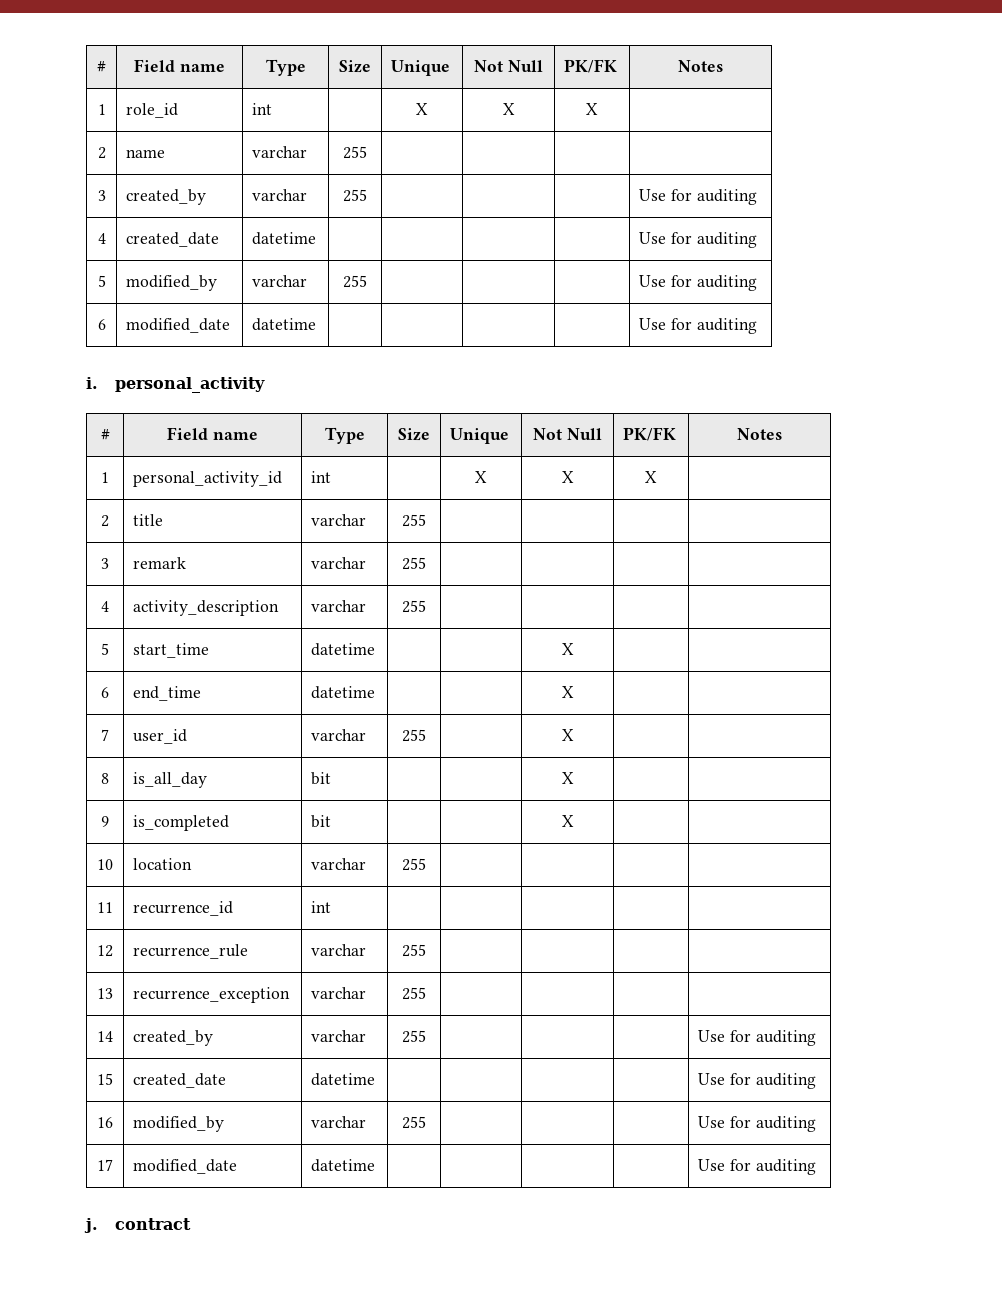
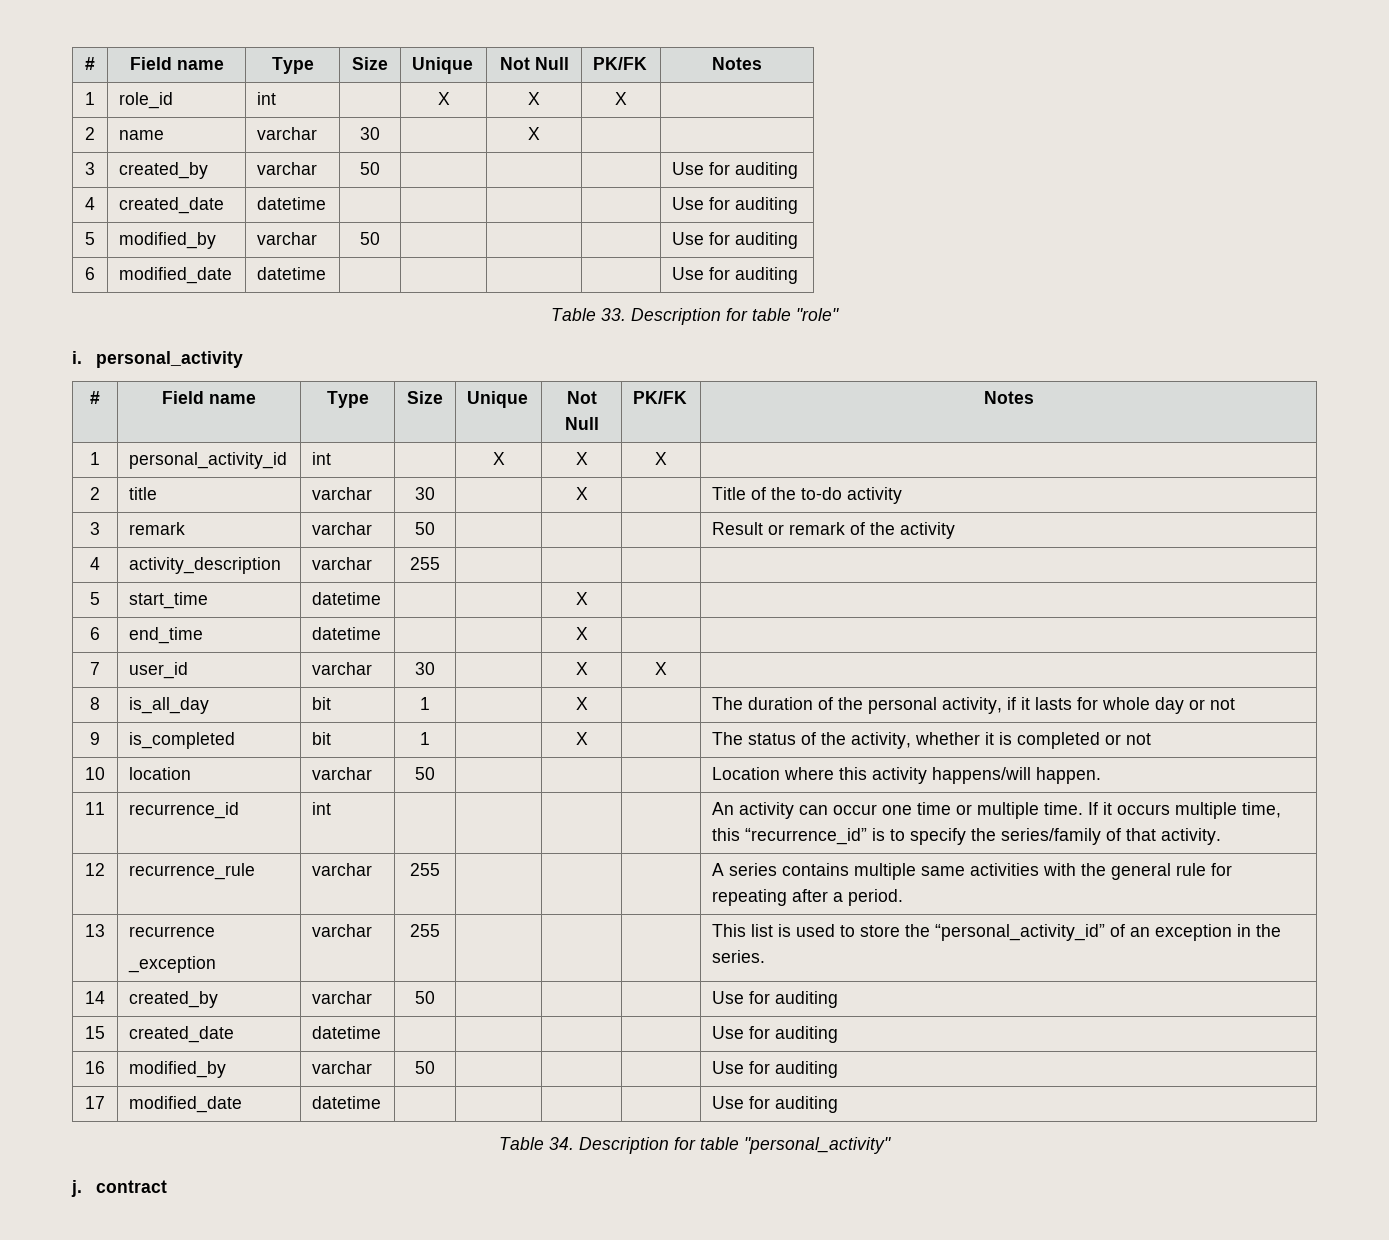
[343,146,367,159] 255 | | -> [360,127,380,140] [528,127,540,140] 30 | | X
[343,189,367,202] 255 -> [360,162,380,175] 50
[343,275,367,288] 255 -> [360,232,380,245] 50
(757, 326) none -> [551,308,839,325] // Table 33. Description for table "role"
[402,514,426,527] [101,558,109,569] [133,557,187,569] [311,557,367,569] [402,557,426,570] 255 | | | | // 3 | remark | varchar | 255 | | | | -> [415,487,435,500] [575,487,588,500] [712,487,903,504] [90,522,100,535] [129,522,186,535] [312,522,373,535] [415,522,435,535] [712,522,956,539] 30 | | X | | Title of the to-do activity // 3 | remark | varchar | 50 | | | | Result or remark of the activity
[402,729,426,742] [561,729,574,741] 255 | | X | -> [415,662,435,675] [575,662,588,675] [655,662,667,675] 30 | | X | X
[561,772,574,784] | | X | | -> [420,697,430,710] [575,697,588,710] [712,697,1236,714] 1 | | X | | The duration of the personal activity, if it lasts for whole day or not
[561,815,574,827] [97,859,113,870] [133,858,193,870] [311,858,367,870] [402,858,426,871] [97,902,113,913] [133,901,234,916] [311,901,332,913] [97,945,113,957] [133,944,249,959] [311,944,367,956] [402,944,426,957] | | X | | // 10 | location | varchar | 255 | | | | // 11 | recurrence_id | int | | | | | // 12 | recurrence_rule | varchar | 255 | | | | -> [420,732,430,745] [575,732,588,745] [712,732,1152,749] [85,767,105,780] [129,767,192,780] [312,767,373,780] [415,767,435,780] [712,767,1102,784] [85,802,105,815] [129,802,240,819] [312,802,332,815] [712,802,1282,819] [712,828,1222,845] [85,863,105,876] [129,863,256,880] [312,863,373,876] [410,863,440,876] [712,863,1233,880] [712,889,904,906] 1 | | X | | The status of the activity, whether it is completed or not // 10 | location | varchar | 50 | | | | Location where this activity happens/will happen. // 11 | recurrence_id | int | | | | | An activity can occur one time or multiple time. If it occurs multiple time, this “recurrence_id” is to specify the series/family of that activity. // 12 | recurrence_rule | varchar | 255 | | | | A series contains multiple same activities with the general rule for repeating after a period.
[133,987,291,1003] [311,987,367,999] [402,987,426,1000] recurrence_exception | varchar | 255 | | | | -> [129,926,216,937] [128,956,217,973] [312,924,373,937] [410,924,440,937] [712,924,1282,941] [712,950,766,963] recurrence // _exception | varchar | 255 | | | | This list is used to store the “personal_activity_id” of an exception in the series.
[402,1030,426,1043] 255 -> [415,991,435,1004] 50
[402,1116,426,1129] 255 -> [415,1061,435,1074] 50
(816, 1167) none -> [499,1137,891,1154] // Table 34. Description for table "personal_activity"

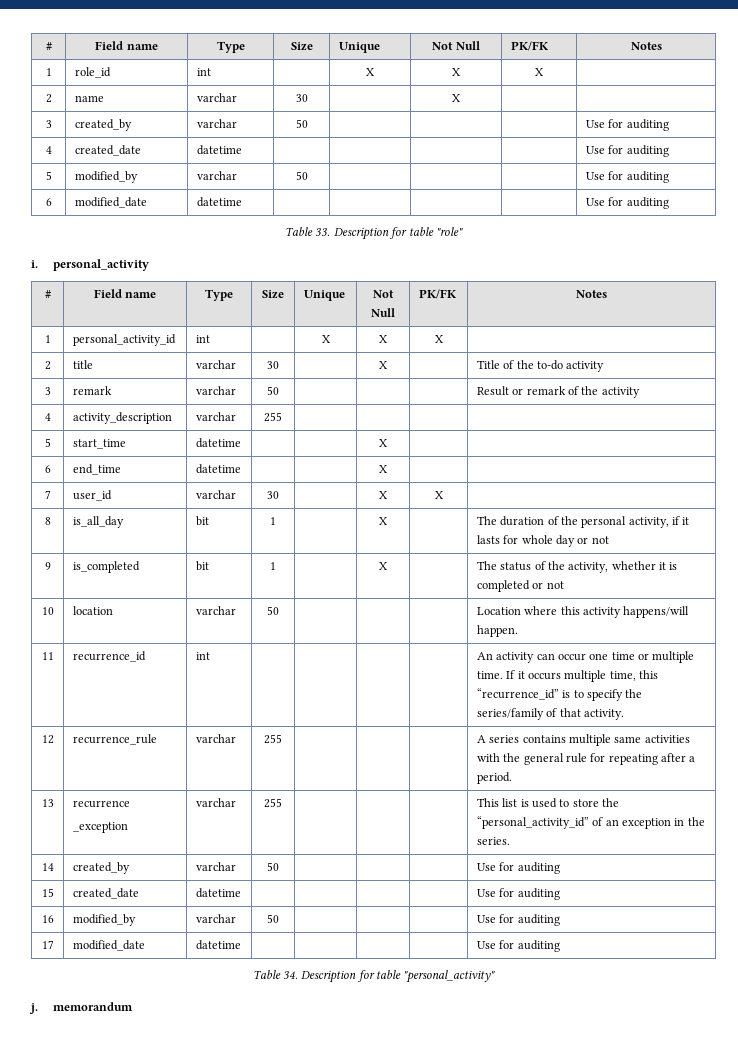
[96,1180,168,1193] contract -> [52,1002,133,1011] memorandum

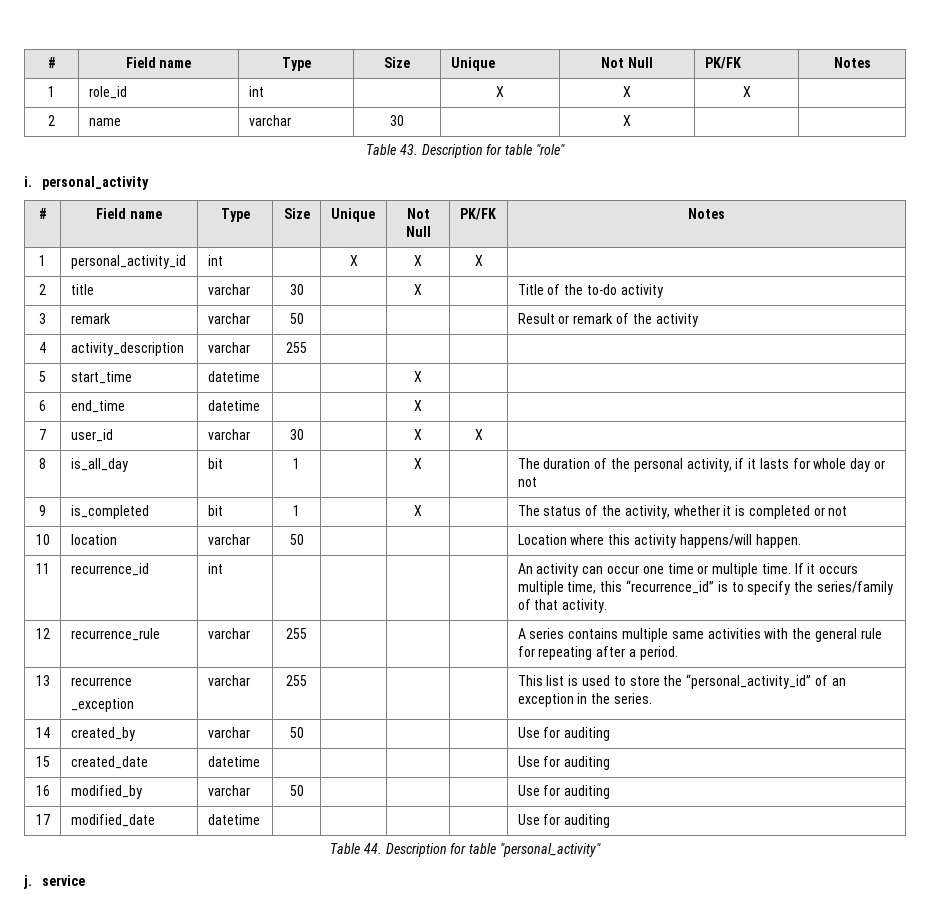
[45,120,52,128] [74,119,132,131] [196,119,237,128] [295,119,308,128] [585,119,669,131] [45,146,52,154] [74,145,141,156] [196,145,242,155] [585,145,669,157] [45,171,52,180] [74,171,138,183] [196,171,237,180] [295,171,308,180] [585,171,669,183] [45,198,52,206] [74,197,147,208] [196,197,242,207] [585,197,669,209] [285,227,331,236] // 3 | created_by | varchar | 50 | | | | Use for auditing // 4 | created_date | datetime | | | | | Use for auditing // 5 | modified_by | varchar | 50 | | | | Use for auditing // 6 | modified_date | datetime | | | | | Use for auditing // Table 33. -> [366,144,418,155] // Table 43.
[282,971,298,979] 34. -> [363,843,382,854] 44.
[52,1002,133,1011] memorandum -> [42,875,86,886] service

